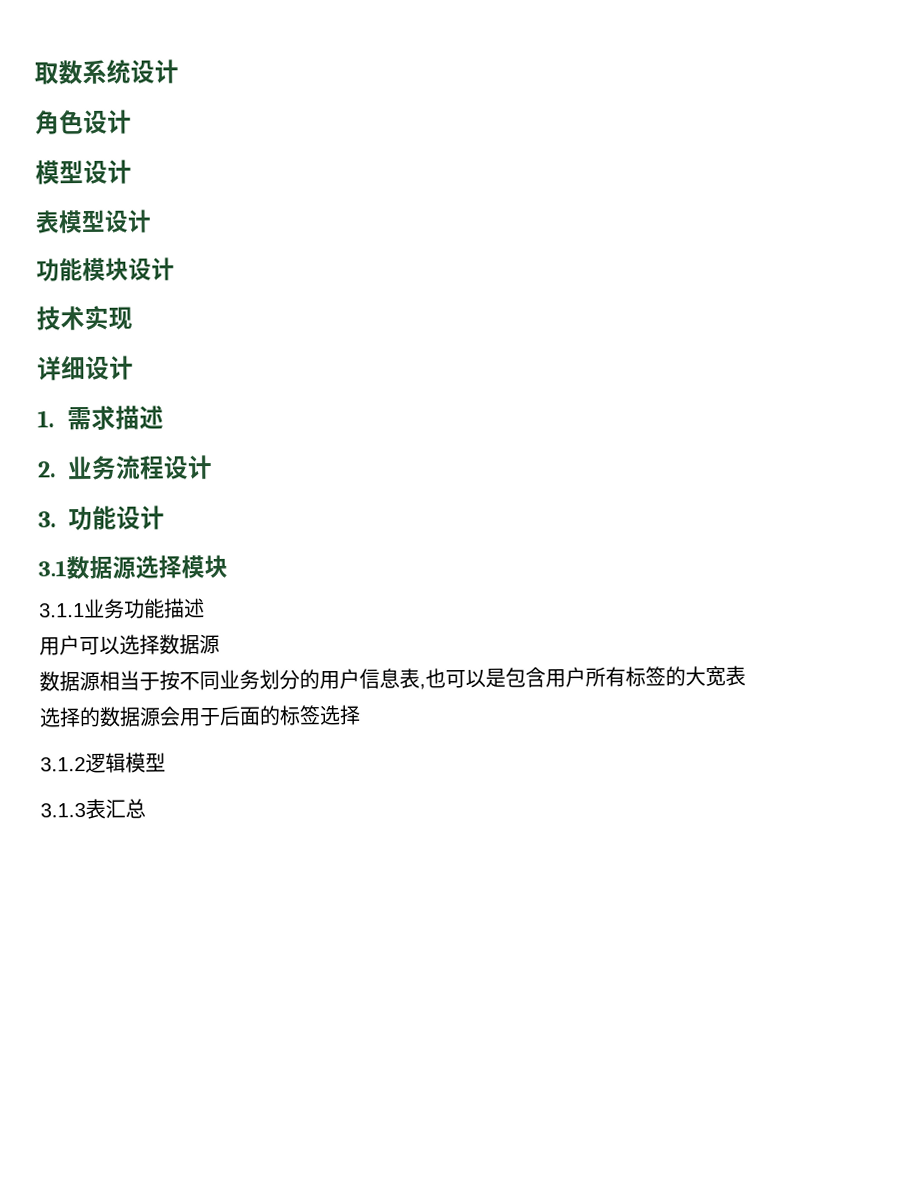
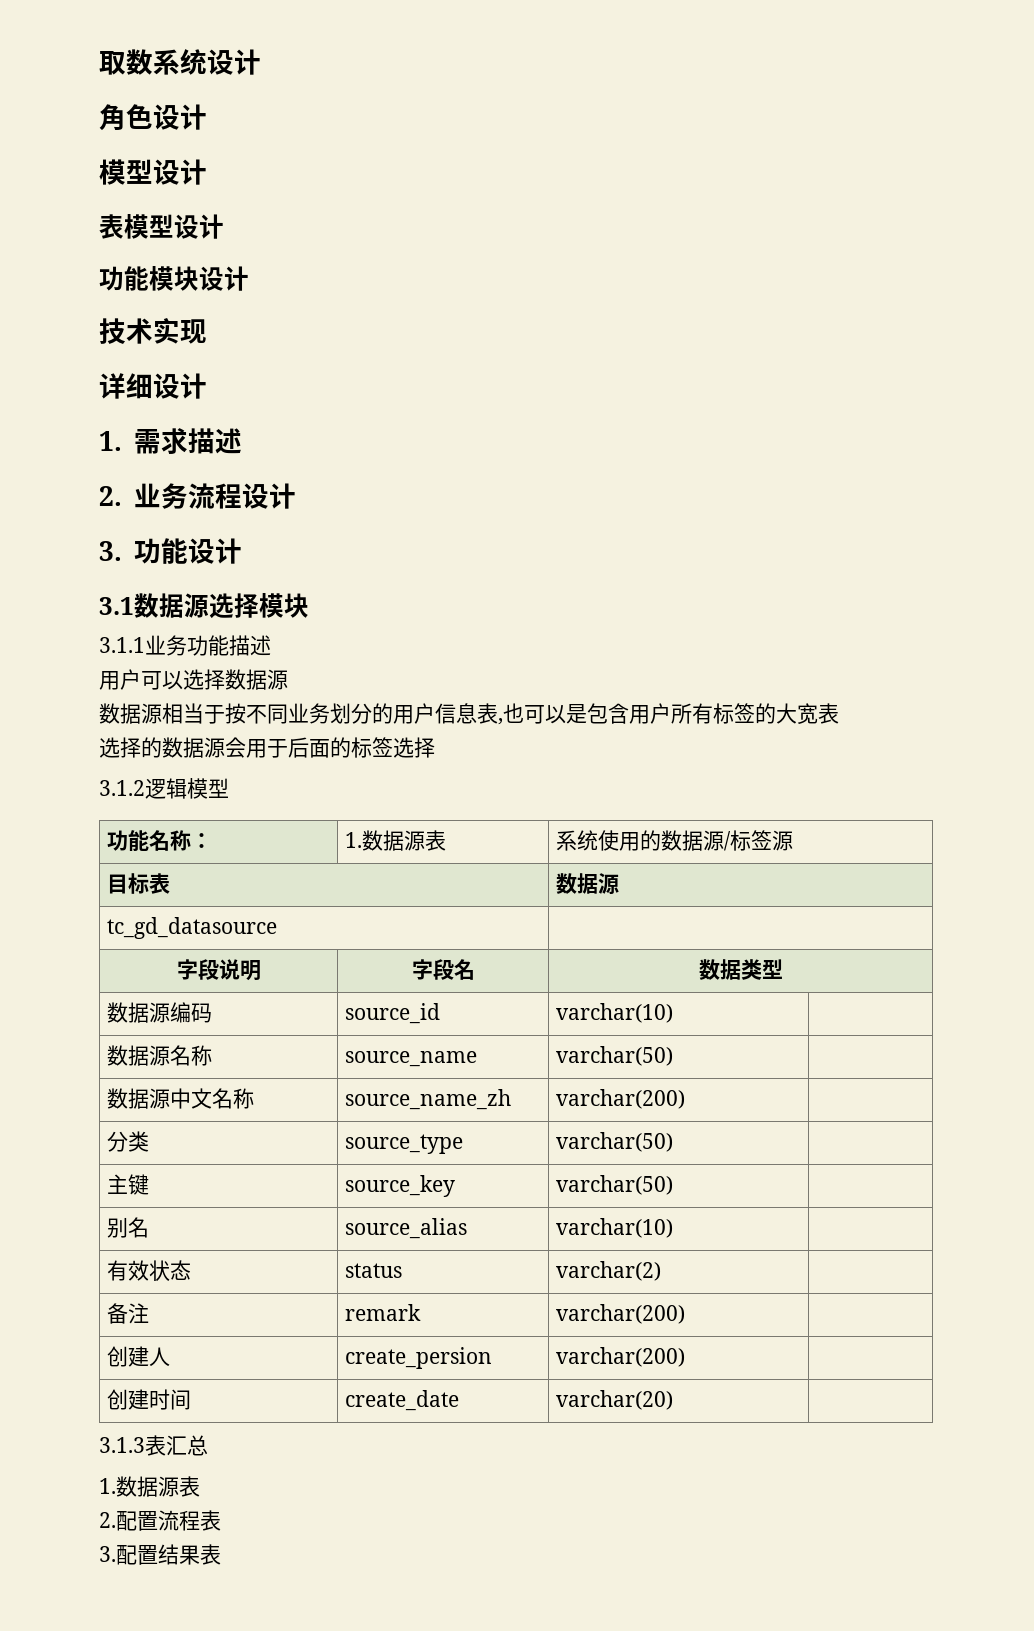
[40,798,146,820] // 3.1.3表汇总 -> [107,830,213,851] [345,830,447,851] [556,830,794,851] [107,873,171,894] [556,873,620,895] [107,917,278,939] [176,959,261,981] [411,959,475,980] [698,959,783,980] [107,1002,213,1023] [345,1003,441,1024] [556,1003,674,1023] [107,1045,213,1066] [345,1051,478,1067] [556,1046,674,1066] [107,1088,255,1109] [345,1089,512,1110] [556,1089,686,1109] [107,1131,150,1152] [345,1134,464,1154] [556,1132,674,1152] [107,1174,150,1195] [345,1175,456,1197] [556,1175,674,1195] [107,1217,150,1238] [345,1218,468,1239] [556,1218,674,1238] [107,1260,192,1281] [345,1263,403,1278] [556,1261,662,1281] [107,1303,150,1324] [345,1304,422,1321] [556,1304,686,1324] [107,1346,171,1367] [345,1347,493,1369] [556,1347,686,1367] [107,1389,192,1410] [345,1390,460,1411] [556,1390,674,1410] [99,1435,208,1456] [99,1476,200,1497] [99,1510,221,1531] [99,1544,221,1565] // 功能名称： | 1.数据源表 | 系统使用的数据源/标签源 // 目标表 | 数据源 // tc_gd_datasource | // 字段说明 | 字段名 | 数据类型 // 数据源编码 | source_id | varchar(10) | // 数据源名称 | source_name | varchar(50) | // 数据源中文名称 | source_name_zh | varchar(200) | // 分类 | source_type | varchar(50) | // 主键 | source_key | varchar(50) | // 别名 | source_alias | varchar(10) | // 有效状态 | status | varchar(2) | // 备注 | remark | varchar(200) | // 创建人 | create_persion | varchar(200) | // 创建时间 | create_date | varchar(20) | // 3.1.3表汇总 // 1.数据源表 // 2.配置流程表 // 3.配置结果表

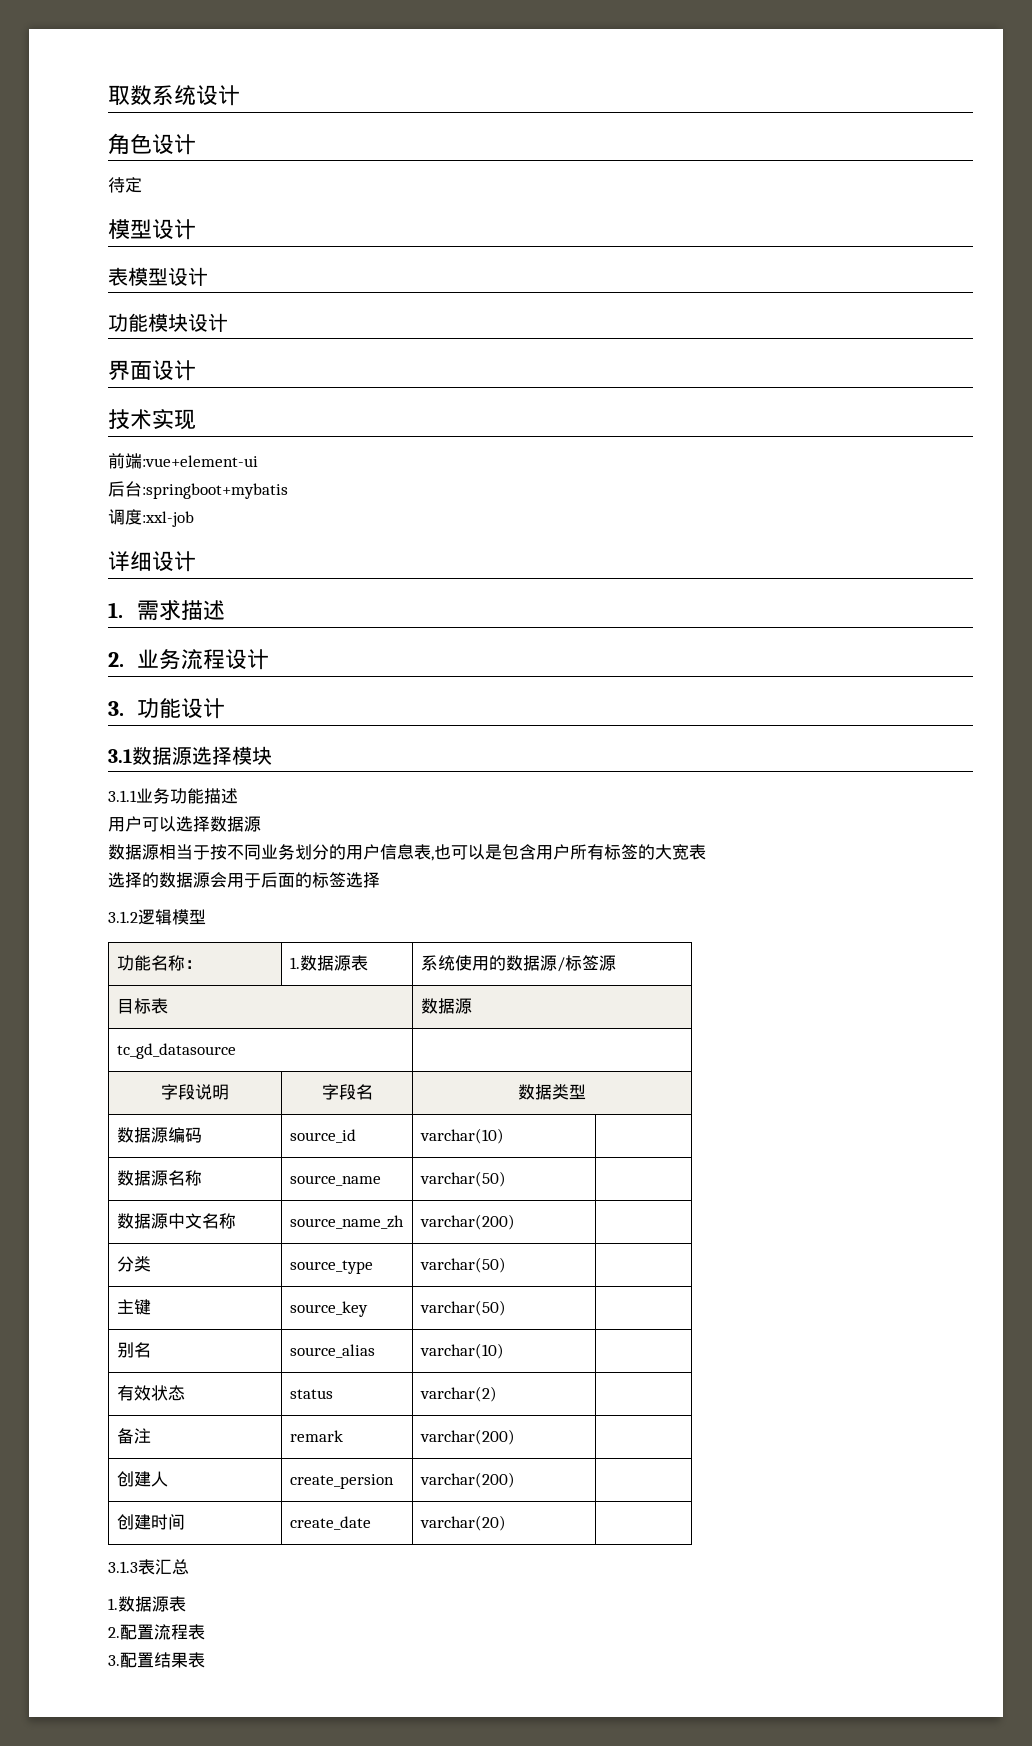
(207, 117) none -> [108,177,142,193] // 待定
(249, 278) none -> [108,360,196,381] // 界面设计
(207, 331) none -> [108,453,258,469] [108,481,288,499] [108,509,194,527] // 前端:vue+element-ui // 后台:springboot+mybatis // 调度:xxl-job

